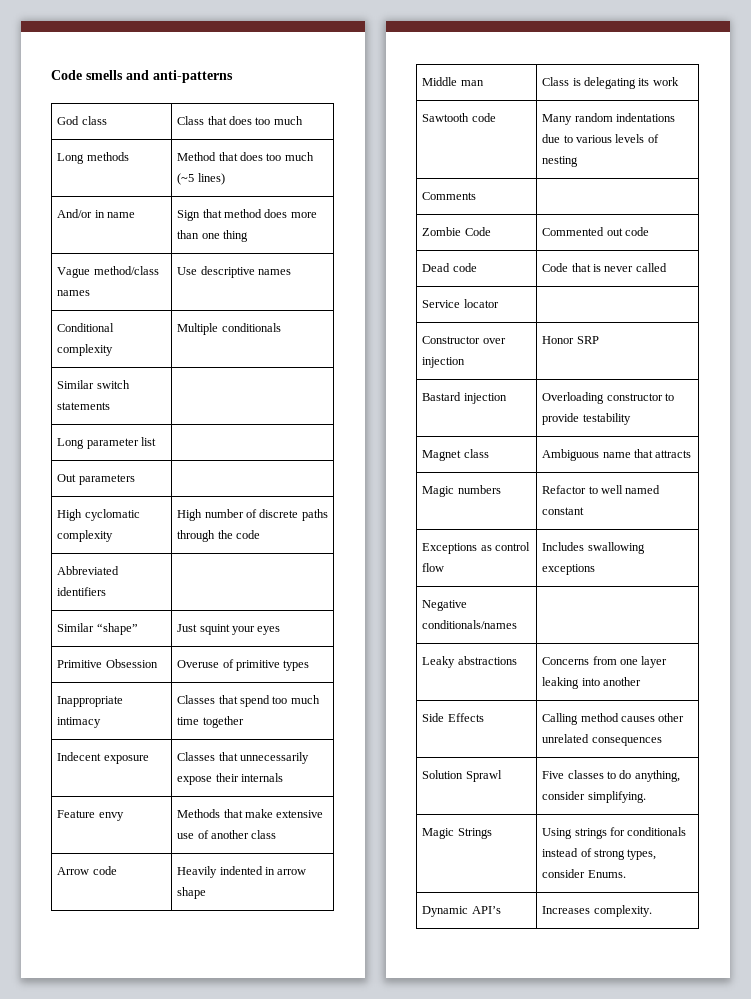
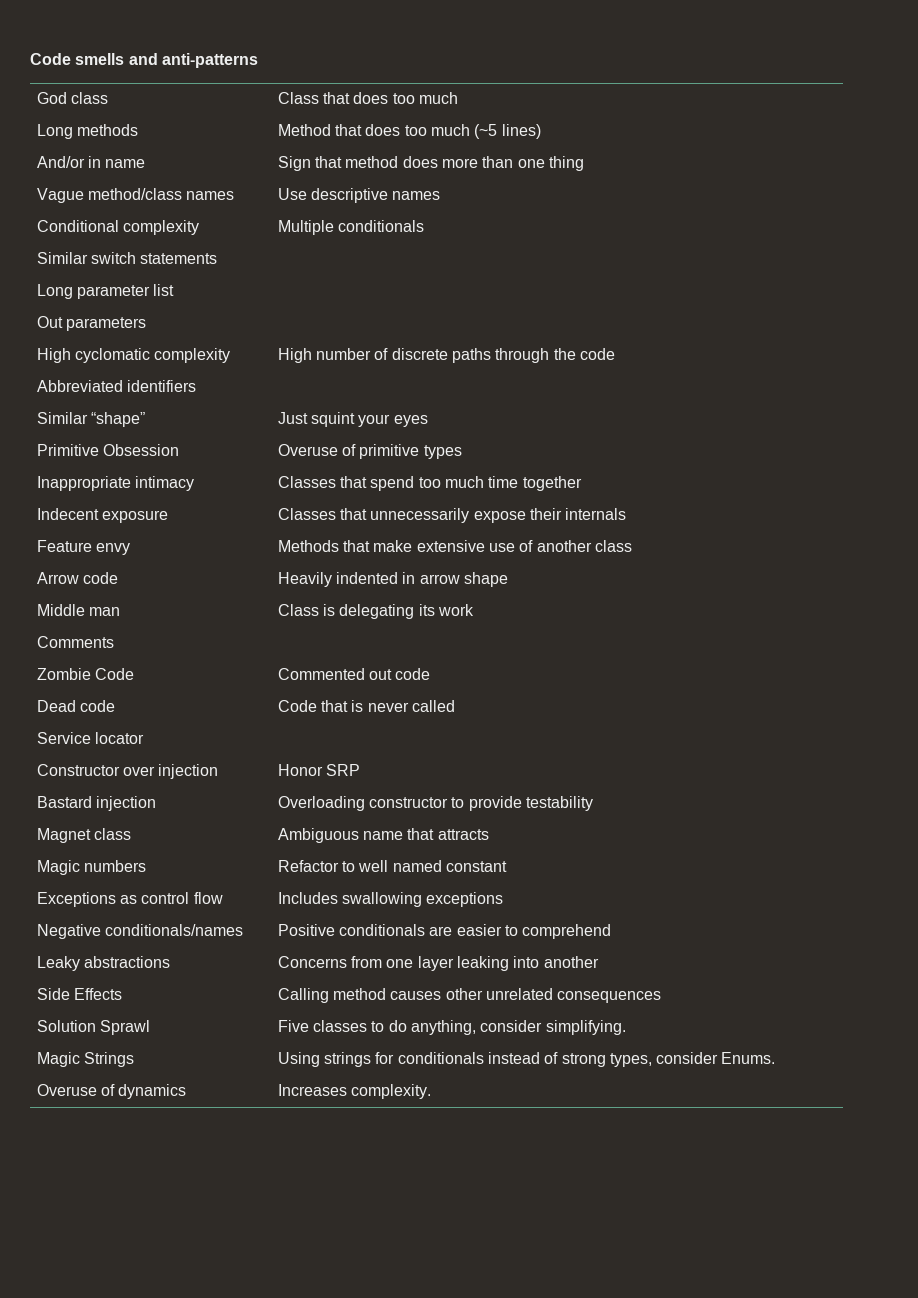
[422,113,496,122] [542,113,675,125] [542,134,659,143] [542,156,579,167] // Sawtooth code | Many random indentations due to various levels of nesting -> (474, 610) none
(518, 624) none -> [277,924,612,939] Positive conditionals are easier to comprehend
[422,906,501,917] Dynamic API’s -> [36,1084,187,1099] Overuse of dynamics

